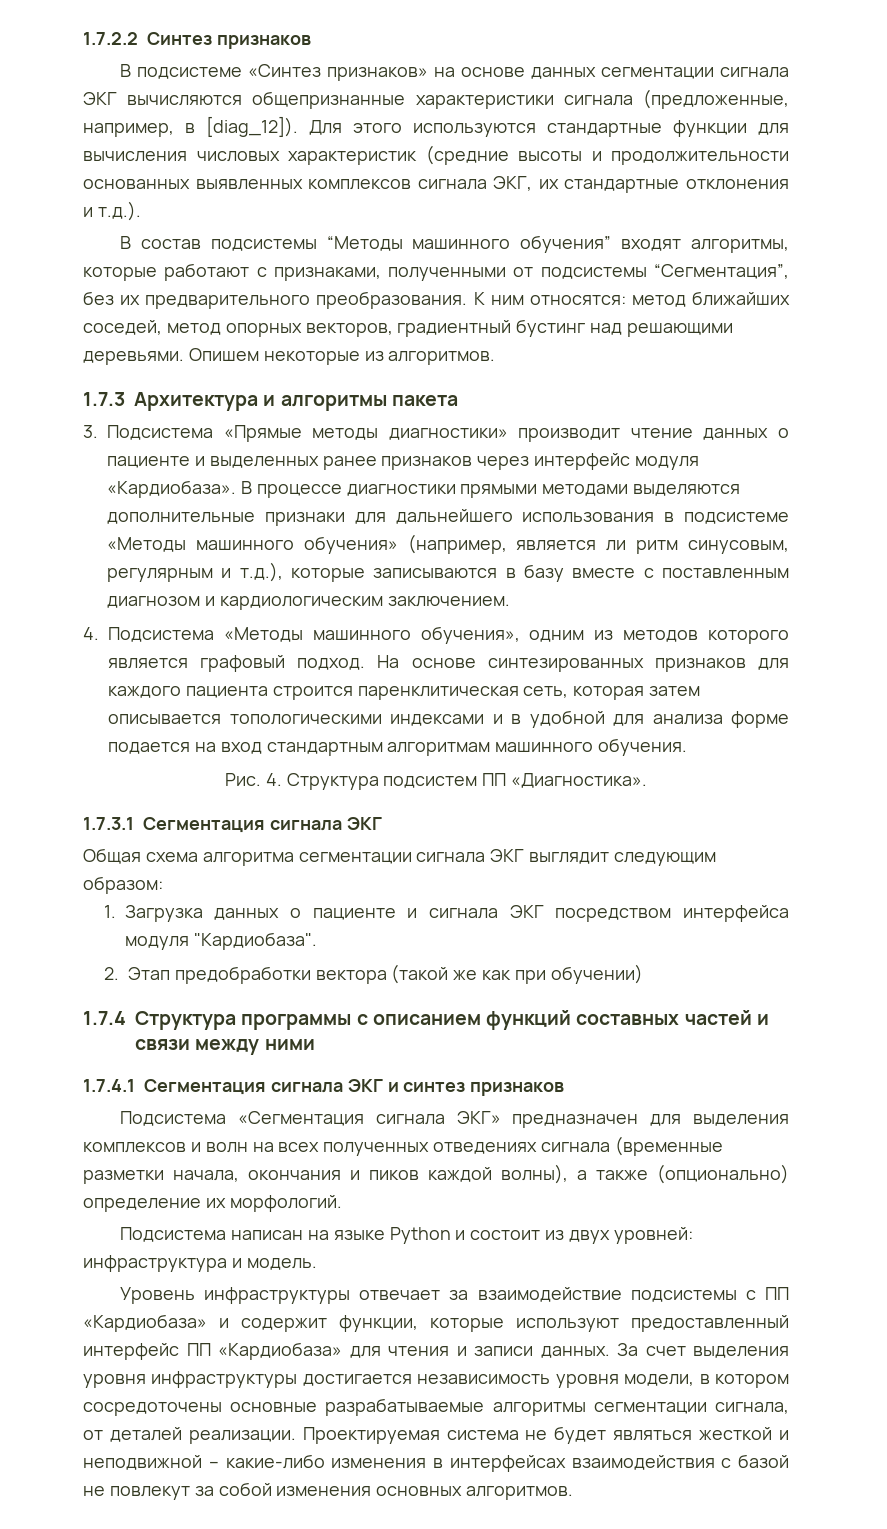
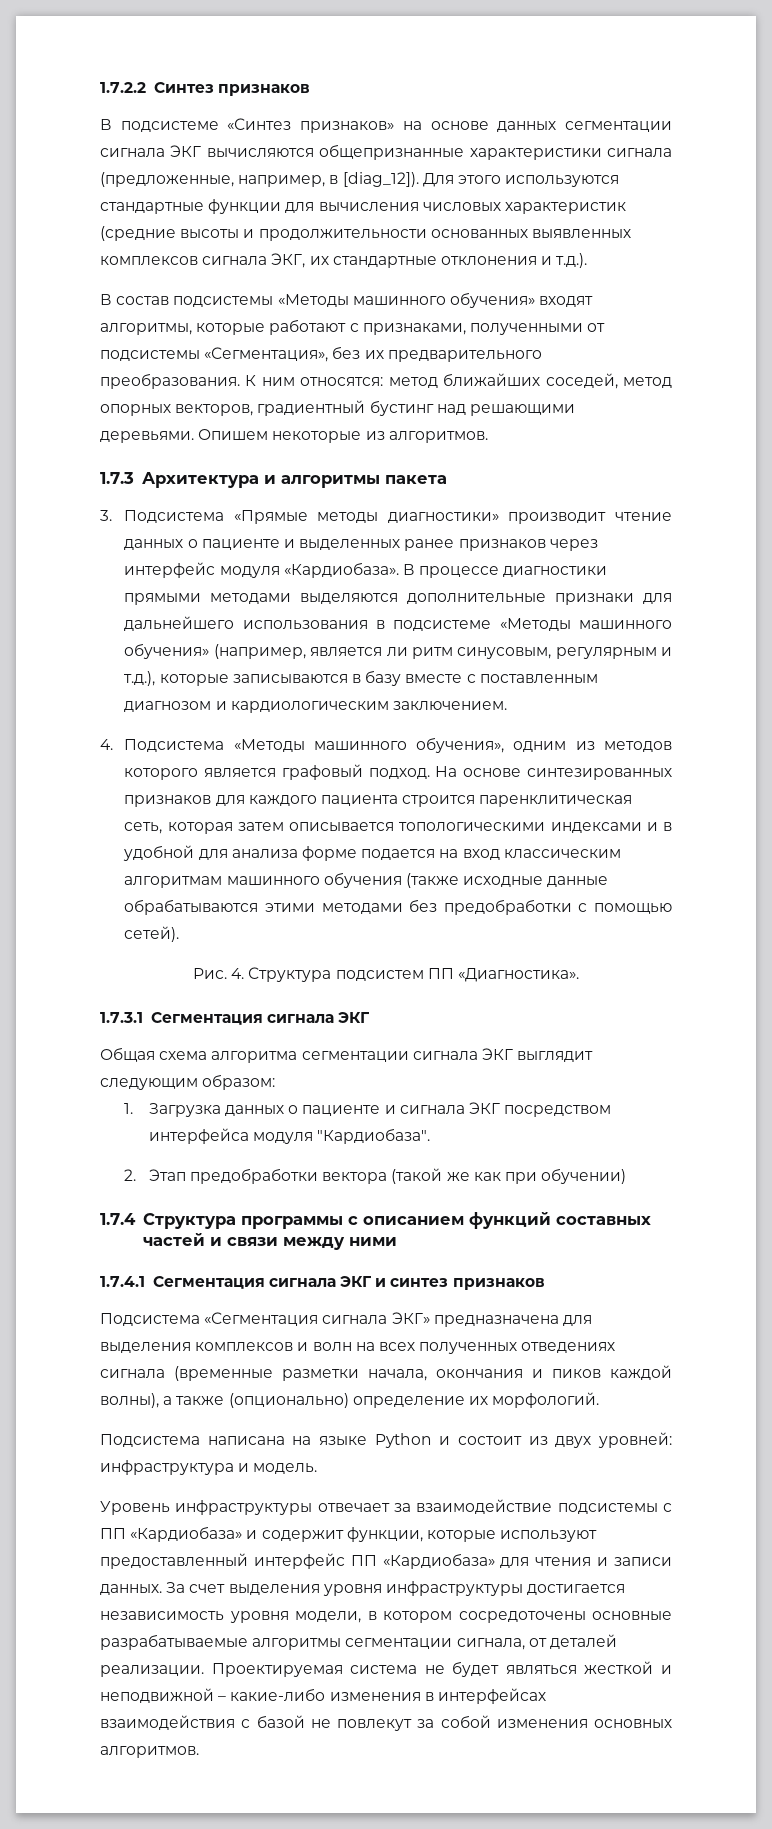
[326,235,612,253] “Методы машинного обучения” -> [277,292,535,308] «Методы машинного обучения»
[654,264,789,279] “Сегментация”, -> [204,347,329,362] «Сегментация»,
[266,742,383,756] стандартным -> [503,849,621,858] классическим
[598,738,688,756] обучения. -> [323,872,609,888] [124,899,673,915] [124,926,180,942] обучения (также исходные данные обрабатываются этими методами без предобработки с помощью сетей).
[512,1114,639,1128] предназначен -> [433,1315,559,1327] предназначена
[230,1230,303,1240] написан -> [207,1436,285,1445] написана

